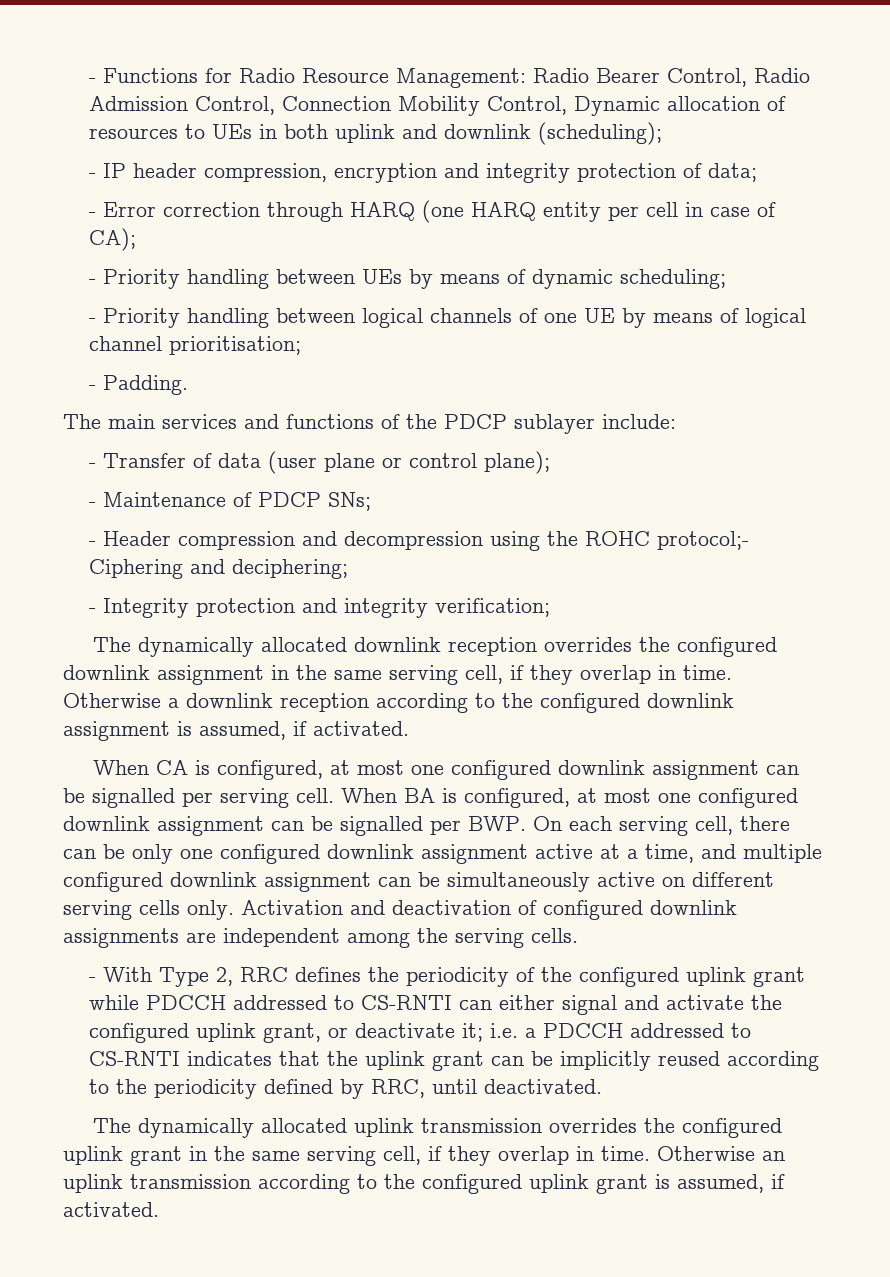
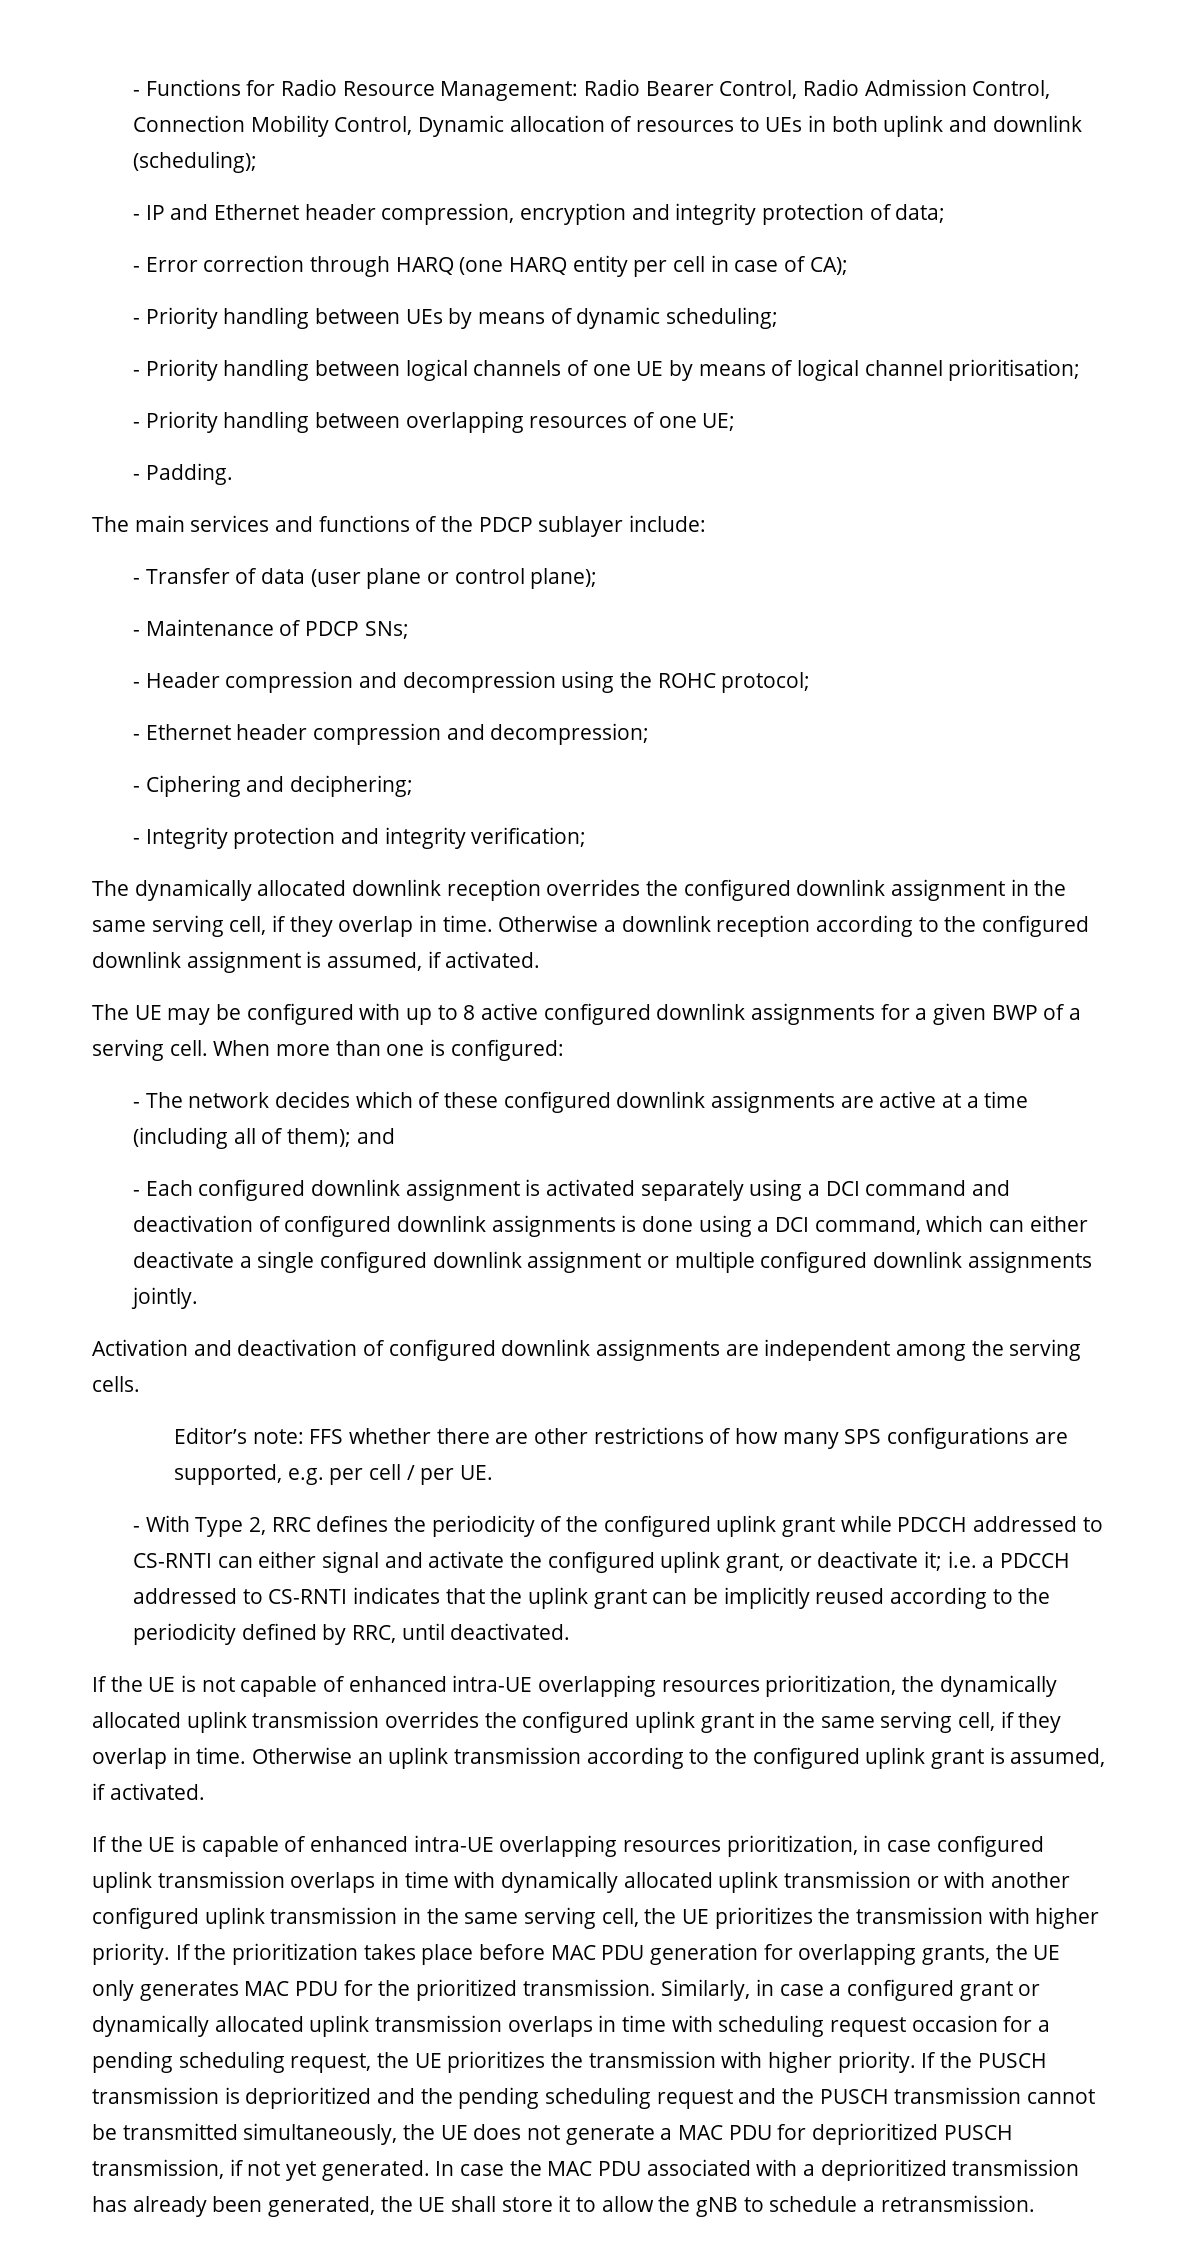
(126, 170) none -> [170,204,299,220] and Ethernet
(301, 345) none -> [132,411,736,433] // - Priority handling between overlapping resources of one UE;
[656,531,749,550] protocol;- -> [721,672,811,693] [132,723,650,745] [132,786,140,792] protocol; // - Ethernet header compression and decompression; // -
[93,760,800,780] [63,788,798,808] [63,816,790,836] [63,844,822,864] [63,872,774,892] [63,900,234,920] When CA is configured, at most one configured downlink assignment can be signalled per serving cell. When BA is configured, at most one configured downlink assignment can be signalled per BWP. On each serving cell, there can be only one configured downlink assignment active at a time, and multiple configured downlink assignment can be simultaneously active on different serving cells only. -> [92,1003,1082,1025] [92,1039,564,1061] [132,1091,1029,1113] [132,1127,395,1149] [132,1179,1011,1201] [132,1215,1088,1237] [132,1251,1092,1273] [130,1287,198,1309] The UE may be configured with up to 8 active configured downlink assignments for a given BWP of a serving cell. When more than one is configured: // - The network decides which of these configured downlink assignments are active at a time (including all of them); and // - Each configured downlink assignment is activated separately using a DCI command and deactivation of configured downlink assignments is done using a DCI command, which can either deactivate a single configured downlink assignment or multiple configured downlink assignments jointly. //
(578, 935) none -> [173,1427,1068,1449] [173,1464,493,1485] // Editor’s note: FFS whether there are other restrictions of how many SPS configurations are supported, e.g. per cell / per UE.
[93,1118,132,1133] The -> [92,1675,935,1697] If the UE is not capable of enhanced intra-UE overlapping resources prioritization, the
(159, 1209) none -> [92,1835,1044,1857] [92,1871,1071,1893] [92,1907,1100,1929] [92,1943,1061,1965] [92,1979,1041,2001] [92,2015,1051,2037] [92,2051,1047,2073] [92,2087,1096,2109] [92,2123,1013,2145] [92,2159,1080,2181] [92,2195,1035,2217] // If the UE is capable of enhanced intra-UE overlapping resources prioritization, in case configured uplink transmission overlaps in time with dynamically allocated uplink transmission or with another configured uplink transmission in the same serving cell, the UE prioritizes the transmission with higher priority. If the prioritization takes place before MAC PDU generation for overlapping grants, the UE only generates MAC PDU for the prioritized transmission. Similarly, in case a configured grant or dynamically allocated uplink transmission overlaps in time with scheduling request occasion for a pending scheduling request, the UE prioritizes the transmission with higher priority. If the PUSCH transmission is deprioritized and the pending scheduling request and the PUSCH transmission cannot be transmitted simultaneously, the UE does not generate a MAC PDU for deprioritized PUSCH transmission, if not yet generated. In case the MAC PDU associated with a deprioritized transmission has already been generated, the UE shall store it to allow the gNB to schedule a retransmission.

